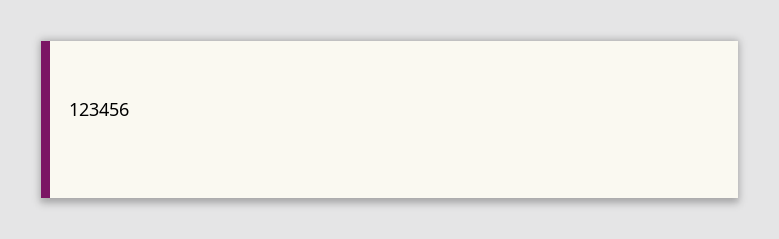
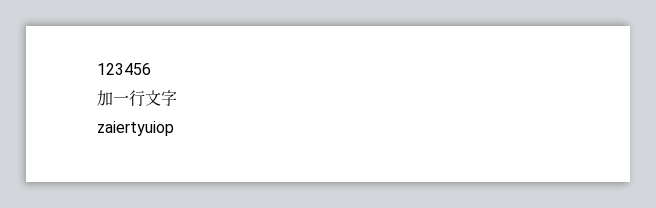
(129, 109) none -> [97,90,177,107] [97,121,174,136] // 加一行文字 // zaiertyuiop

